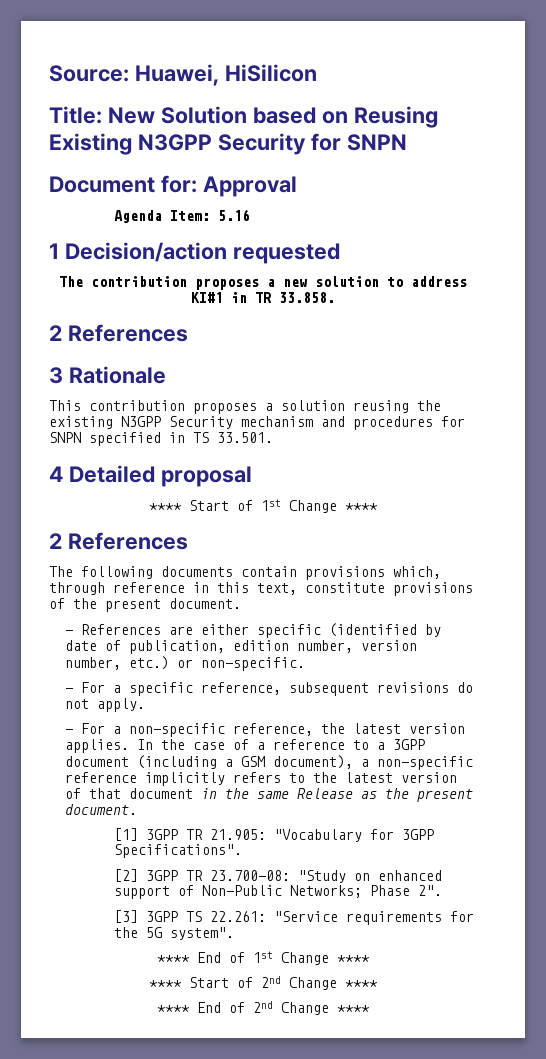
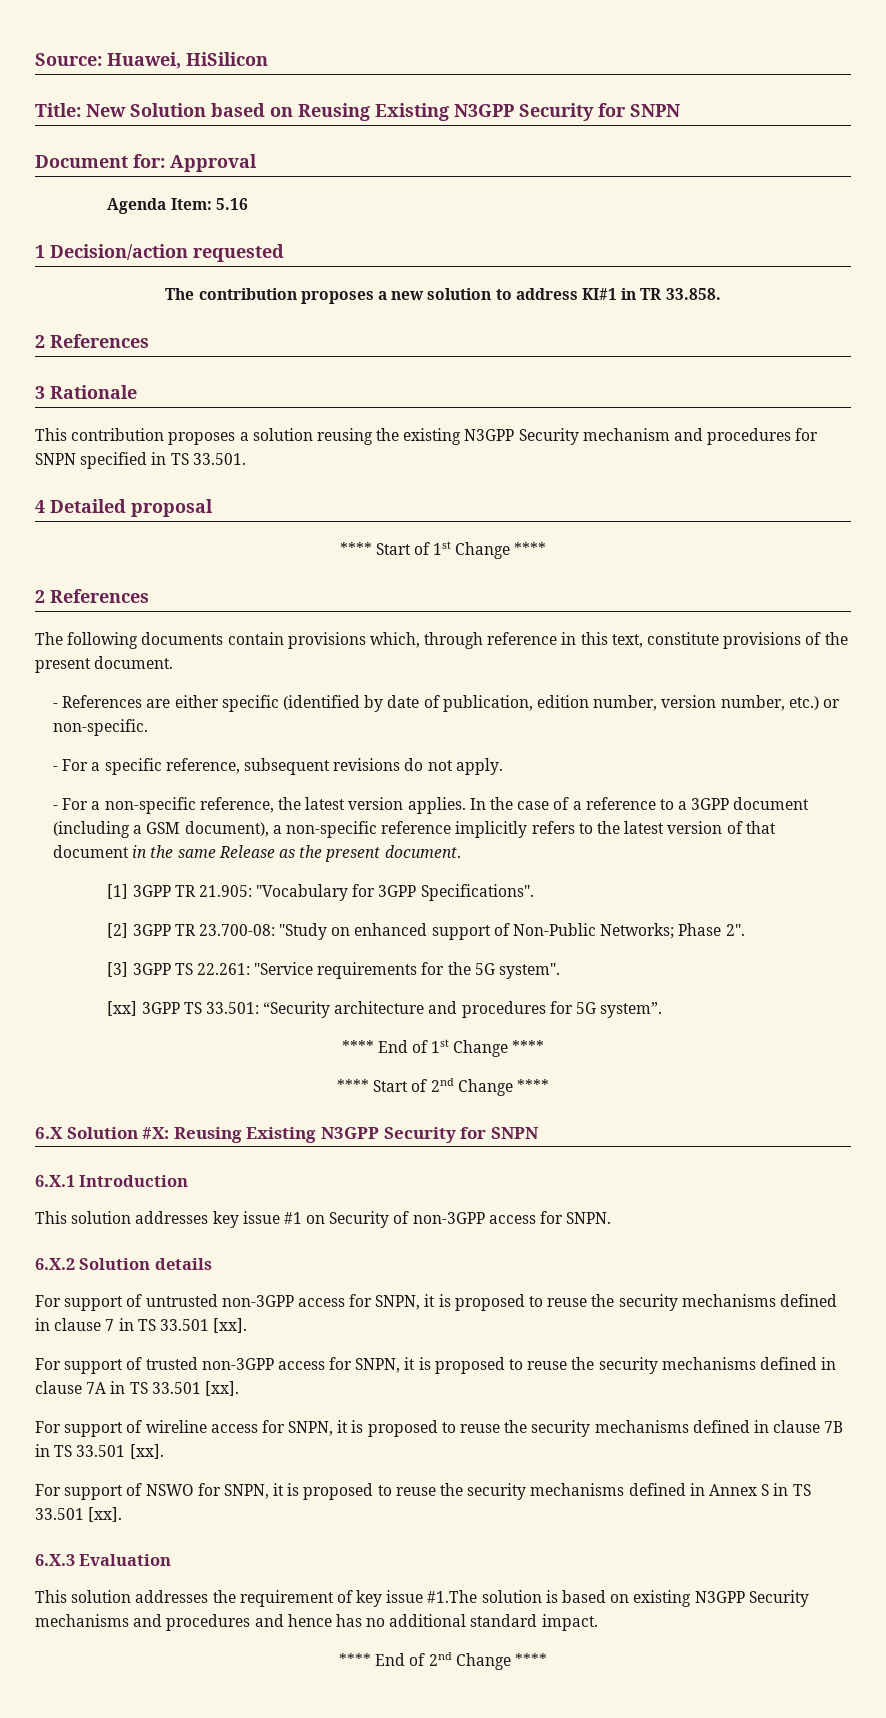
(235, 933) none -> [107,1001,663,1018] // [xx] 3GPP TS 33.501: “Security architecture and procedures for 5G system”.
(378, 984) none -> [35,1127,539,1143] [35,1175,189,1187] [35,1211,612,1228] [35,1258,212,1270] [35,1294,837,1311] [35,1318,248,1333] [35,1357,837,1374] [35,1381,239,1396] [35,1420,844,1437] [35,1444,164,1459] [35,1483,811,1500] [35,1507,123,1522] [35,1554,172,1566] [35,1590,809,1607] [35,1614,598,1631] // 6.X Solution #X: Reusing Existing N3GPP Security for SNPN // 6.X.1 Introduction // This solution addresses key issue #1 on Security of non-3GPP access for SNPN. // 6.X.2 Solution details // For support of untrusted non-3GPP access for SNPN, it is proposed to reuse the security mechanisms defined in clause 7 in TS 33.501 [xx]. // For support of trusted non-3GPP access for SNPN, it is proposed to reuse the security mechanisms defined in clause 7A in TS 33.501 [xx]. // For support of wireline access for SNPN, it is proposed to reuse the security mechanisms defined in clause 7B in TS 33.501 [xx]. // For support of NSWO for SNPN, it is proposed to reuse the security mechanisms defined in Annex S in TS 33.501 [xx]. // 6.X.3 Evaluation // This solution addresses the requirement of key issue #1.The solution is based on existing N3GPP Security mechanisms and procedures and hence has no additional standard impact.

